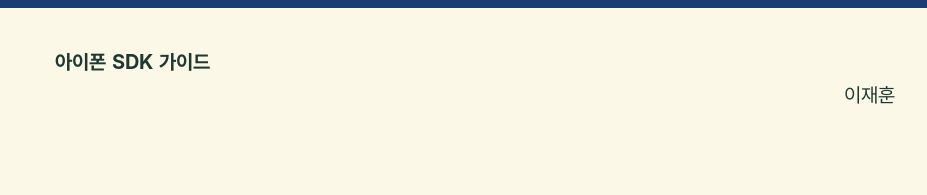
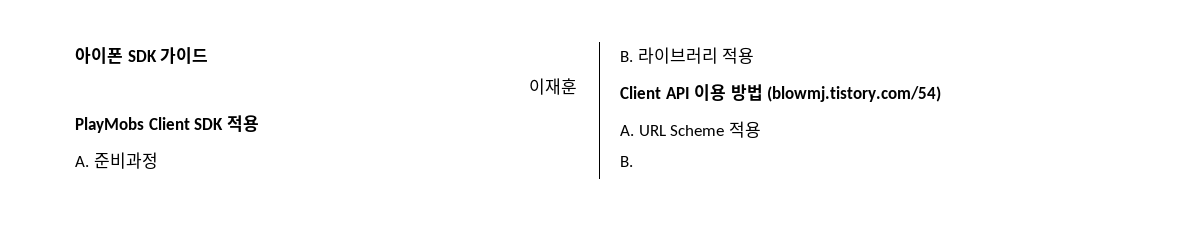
(895, 95) none -> [75,115,259,133] [75,152,158,169] [620,47,755,64] [620,84,942,102] [620,121,761,138] [620,156,633,167] // PlayMobs Client SDK 적용 // A. 준비과정 // B. 라이브러리 적용 // Client API 이용 방법 (blowmj.tistory.com/54) // A. URL Scheme 적용 // B.

